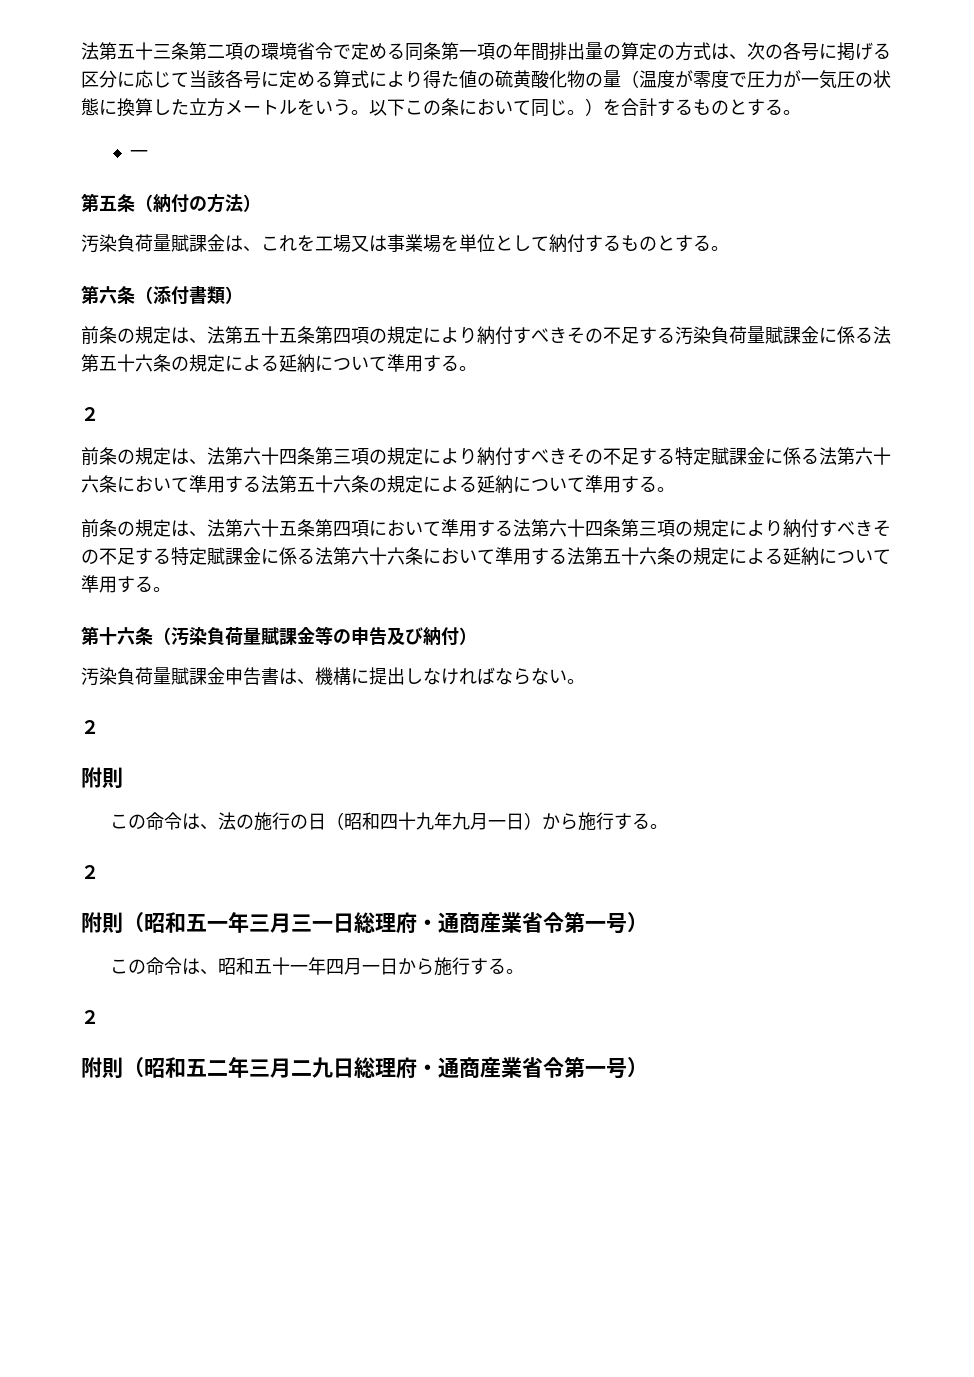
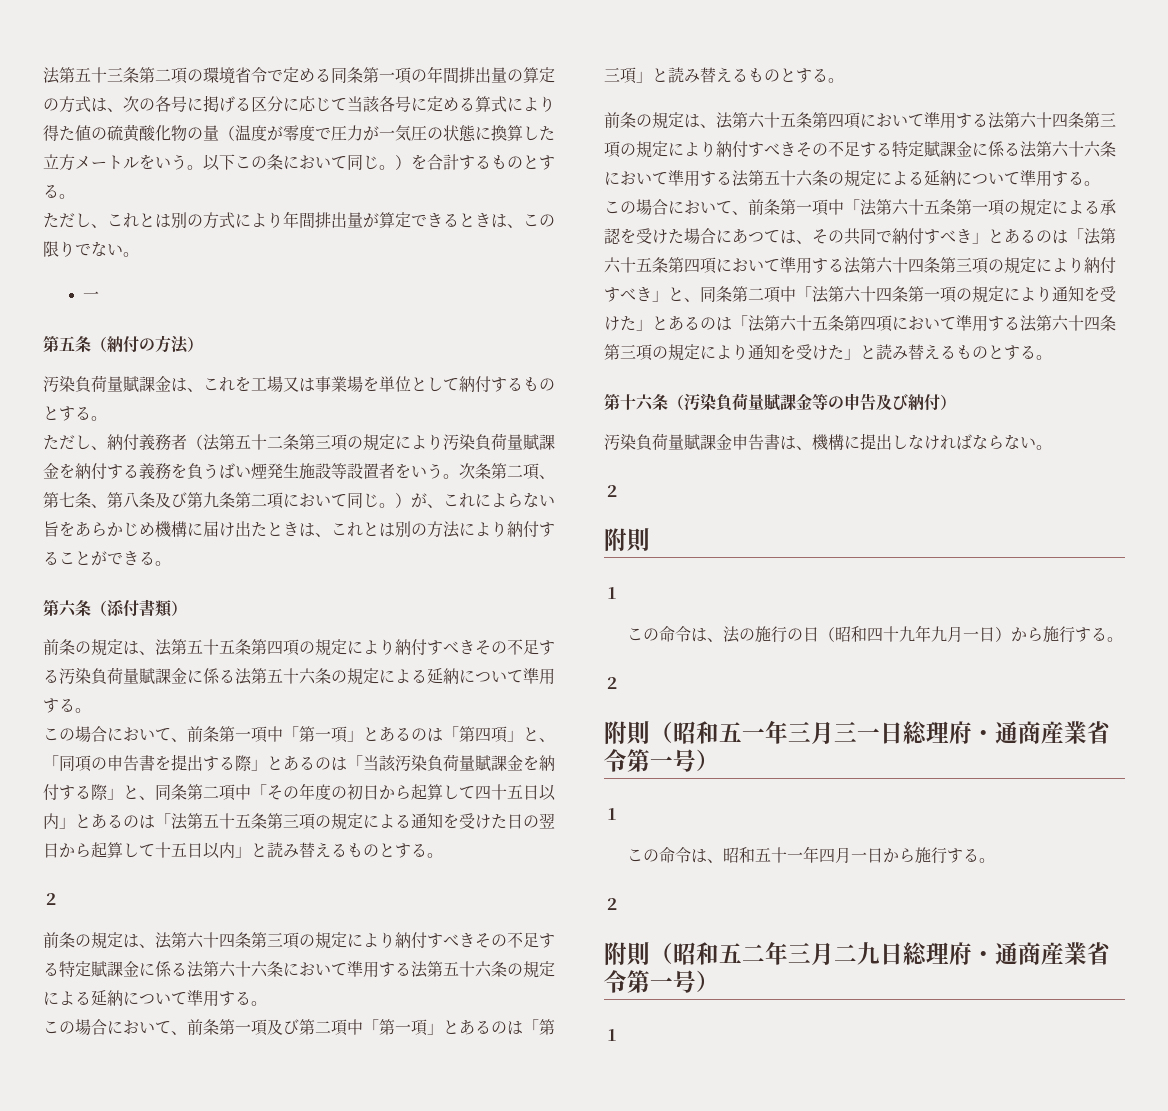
(801, 112) none -> [43,211,555,229] [43,241,139,257] // ただし、これとは別の方式により年間排出量が算定できるときは、この限りでない。
(729, 248) none -> [43,433,555,451] [43,463,555,480] [43,492,555,509] [43,521,555,538] [43,551,171,566] // ただし、納付義務者（法第五十二条第三項の規定により汚染負荷量賦課金を納付する義務を負うばい煙発生施設等設置者をいう。次条第二項、第七条、第八条及び第九条第二項において同じ。）が、これによらない旨をあらかじめ機構に届け出たときは、これとは別の方法により納付することができる。
(477, 368) none -> [43,726,555,743] [43,754,555,772] [43,783,556,801] [43,813,555,830] [43,842,443,859] // この場合において、前条第一項中「第一項」とあるのは「第四項」と、「同項の申告書を提出する際」とあるのは「当該汚染負荷量賦課金を納付する際」と、同条第二項中「その年度の初日から起算して四十五日以内」とあるのは「法第五十五条第三項の規定による通知を受けた日の翌日から起算して十五日以内」と読み替えるものとする。
(675, 489) none -> [43,1019,555,1036] [604,67,844,84] // この場合において、前条第一項及び第二項中「第一項」とあるのは「第三項」と読み替えるものとする。
(171, 589) none -> [604,199,1116,216] [604,228,1116,245] [604,257,1116,274] [604,286,1116,303] [604,315,1116,332] [604,344,1052,361] // この場合において、前条第一項中「法第六十五条第一項の規定による承認を受けた場合にあつては、その共同で納付すべき」とあるのは「法第六十五条第四項において準用する法第六十四条第三項の規定により納付すべき」と、同条第二項中「法第六十四条第一項の規定により通知を受けた」とあるのは「法第六十五条第四項において準用する法第六十四条第三項の規定により通知を受けた」と読み替えるものとする。
(123, 778) none -> [604,587,620,599] // １
(648, 922) none -> [604,808,620,820] // １
(648, 1067) none -> [604,1029,620,1041] // １

